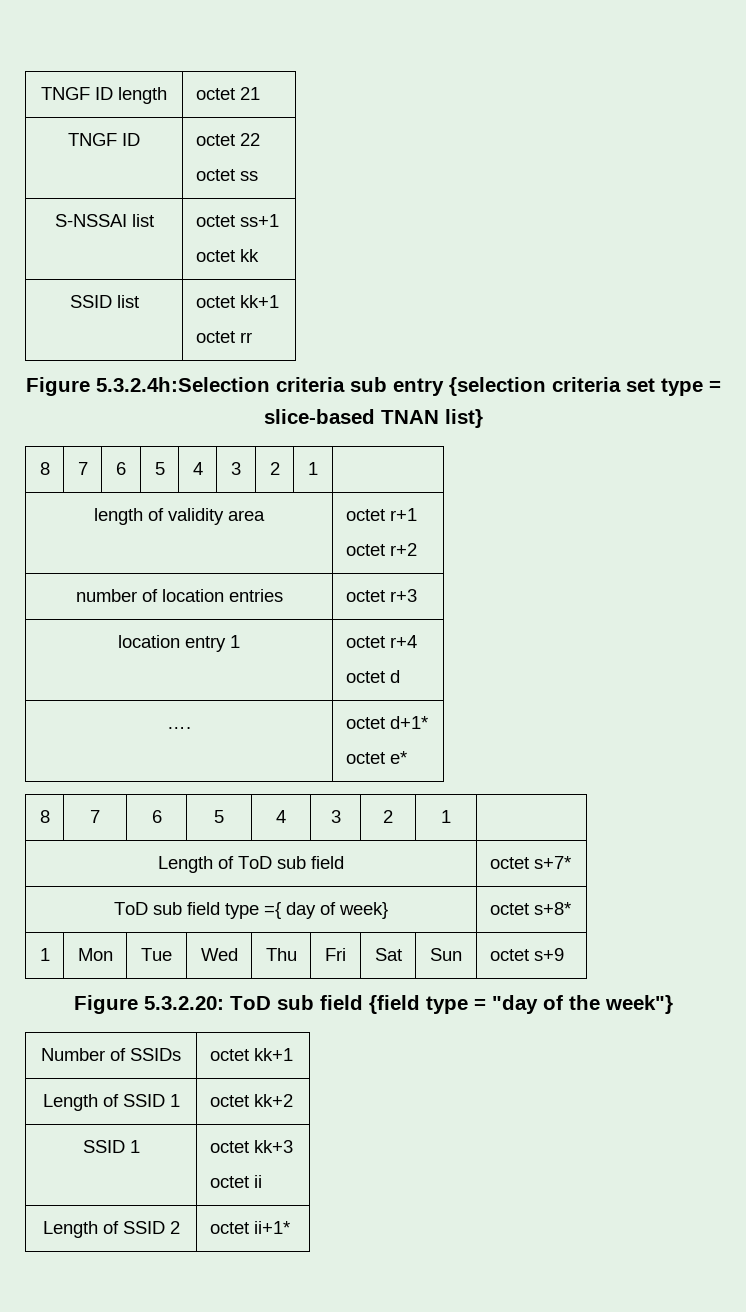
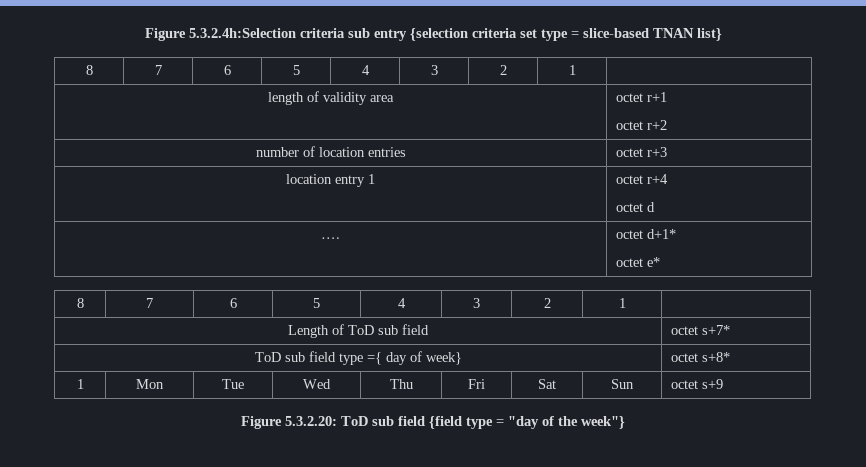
[41,87,167,104] [195,87,260,100] [68,133,140,146] [195,133,260,146] [195,169,258,181] [54,214,154,227] [195,214,279,227] [195,249,259,262] [69,295,139,308] [195,295,279,308] [195,331,252,343] TNGF ID length | octet 21 // TNGF ID | octet 22 // octet ss // S-NSSAI list | octet ss+1 // octet kk // SSID list | octet kk+1 // octet rr // -> (144, 34) none
[41,1048,181,1061] [209,1048,293,1061] [42,1094,180,1111] [209,1094,293,1107] [82,1140,140,1153] [209,1140,293,1153] [209,1175,262,1188] [42,1221,180,1238] [209,1221,290,1234] // Number of SSIDs | octet kk+1 // Length of SSID 1 | octet kk+2 // SSID 1 | octet kk+3 // octet ii // Length of SSID 2 | octet ii+1* -> (625, 422) none

